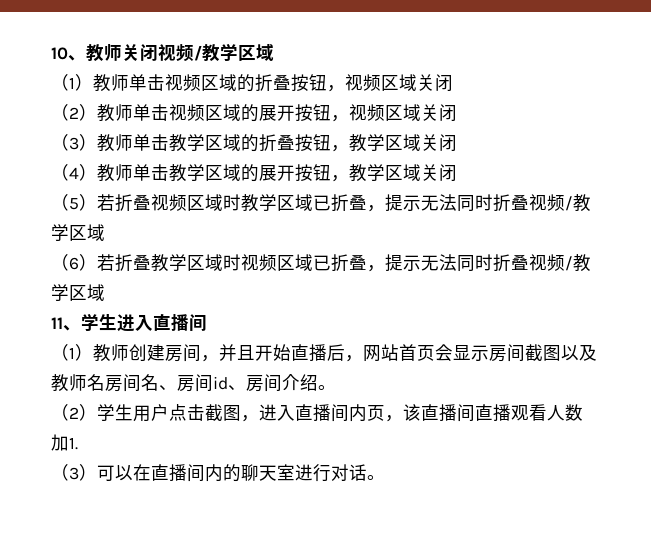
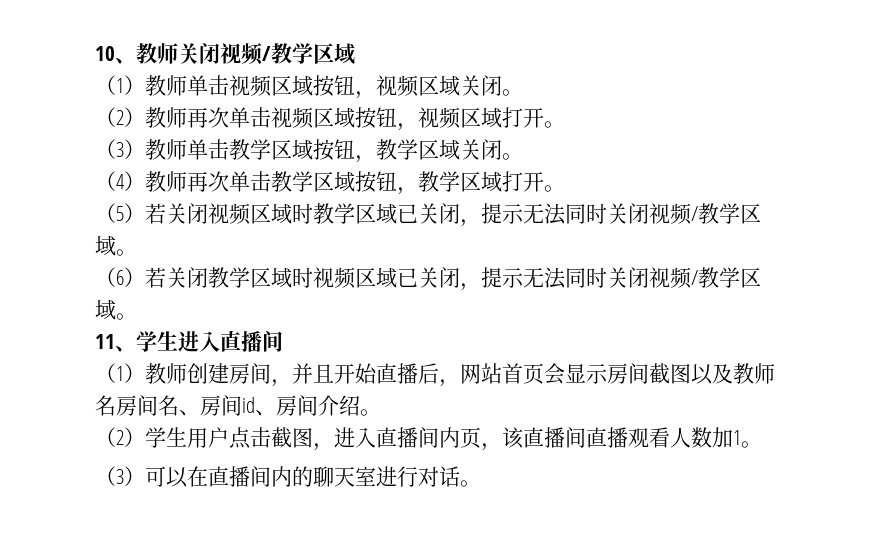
[237,74,453,92] 的折叠按钮，视频区域关闭 -> [313,75,523,99] 按钮，视频区域关闭。
[133,104,457,122] 单击视频区域的展开按钮，视频区域关闭 -> [187,107,565,131] 再次单击视频区域按钮，视频区域打开。
[241,134,457,152] 的折叠按钮，教学区域关闭 -> [313,139,523,163] 按钮，教学区域关闭。
[133,164,457,182] 单击教学区域的展开按钮，教学区域关闭 -> [187,171,565,195] 再次单击教学区域按钮，教学区域打开。
[115,194,151,212] 折叠 -> [166,203,208,224] 关闭
[331,194,591,212] [51,224,105,241] 折叠，提示无法同时折叠视频/教学区域 -> [418,203,761,227] [95,235,137,256] 关闭，提示无法同时关闭视频/教学区域。
[115,254,151,272] 折叠 -> [166,267,208,288] 关闭
[331,254,591,272] [51,284,105,301] 折叠，提示无法同时折叠视频/教学区域 -> [418,267,761,291] [95,299,137,320] 关闭，提示无法同时关闭视频/教学区域。
[69,437,78,450] 1. -> [733,430,762,448] 1。

